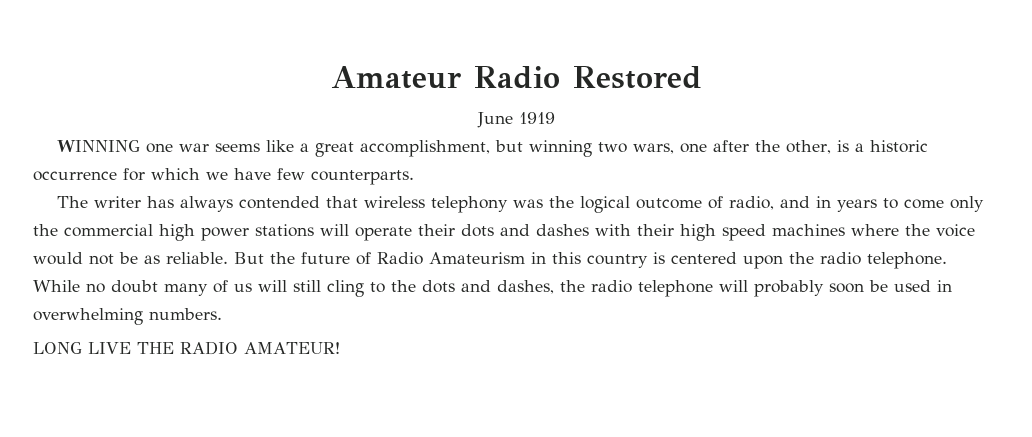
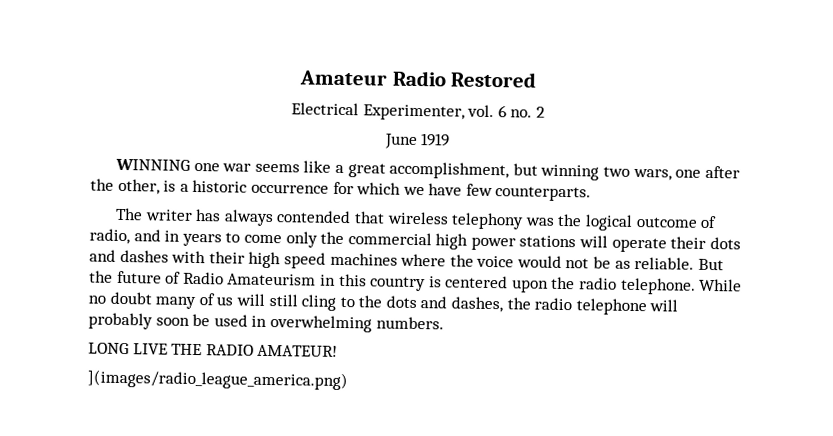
(702, 77) none -> [291,102,545,121] // Electrical Experimenter, vol. 6 no. 2
(340, 348) none -> [87,369,348,391] // ](images/radio_league_america.png)

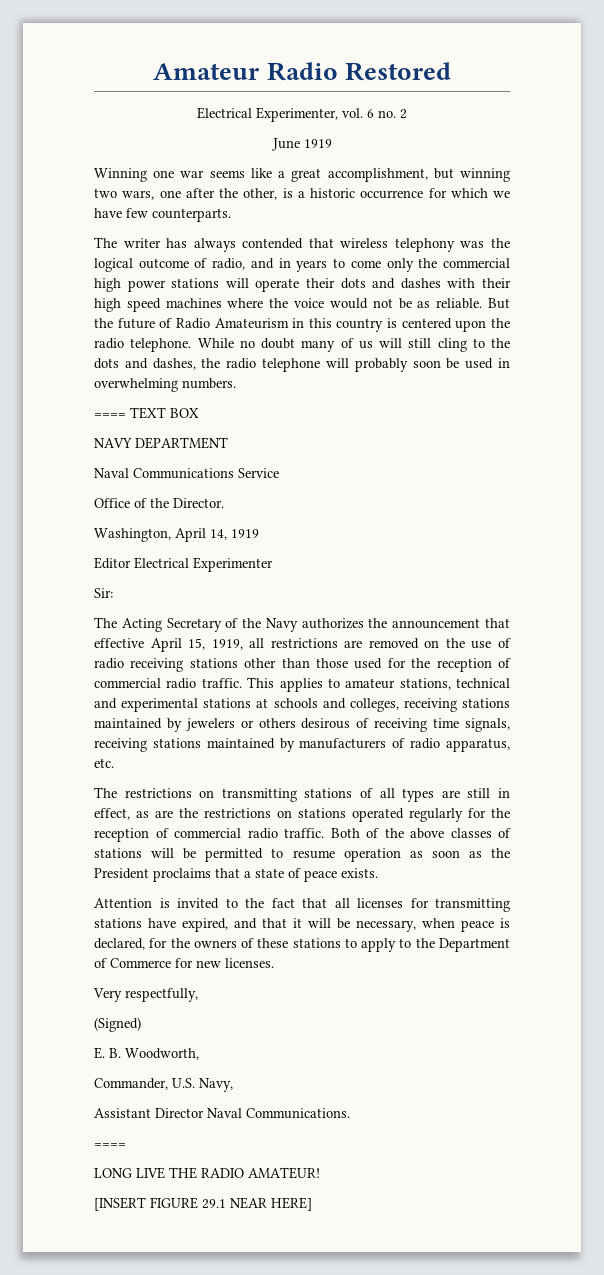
[115,158,191,171] WINNING -> [94,168,147,182] Winning
(444, 323) none -> [94,407,199,419] [94,437,228,449] [94,468,279,479] [94,498,224,508] [94,528,259,542] [94,557,273,572] [94,588,113,598] [94,617,510,632] [94,638,512,652] [94,658,511,672] [94,677,510,692] [94,698,510,712] [94,718,511,732] [94,738,510,752] [94,758,114,768] [94,787,511,802] [94,808,510,822] [94,828,511,842] [94,848,511,862] [94,868,378,882] [94,898,510,912] [94,918,510,932] [94,938,510,952] [94,958,274,968] [93,988,198,1002] [94,1017,141,1032] [94,1047,199,1060] [94,1078,233,1092] [94,1108,350,1119] [94,1143,126,1148] // ==== TEXT BOX // NAVY DEPARTMENT // Naval Communications Service // Office of the Director. // Washington, April 14, 1919 // Editor Electrical Experimenter // Sir: // The Acting Secretary of the Navy authorizes the announcement that effective April 15, 1919, all restrictions are removed on the use of radio receiving stations other than those used for the reception of commercial radio traffic. This applies to amateur stations, technical and experimental stations at schools and colleges, receiving stations maintained by jewelers or others desirous of receiving time signals, receiving stations maintained by manufacturers of radio apparatus, etc. // The restrictions on transmitting stations of all types are still in effect, as are the restrictions on stations operated regularly for the reception of commercial radio traffic. Both of the above classes of stations will be permitted to resume operation as soon as the President proclaims that a state of peace exists. // Attention is invited to the fact that all licenses for transmitting stations have expired, and that it will be necessary, when peace is declared, for the owners of these stations to apply to the Department of Commerce for new licenses. // Very respectfully, // (Signed) // E. B. Woodworth, // Commander, U.S. Navy, // Assistant Director Naval Communications. // ====
[87,369,348,391] ](images/radio_league_america.png) -> [94,1197,312,1211] [INSERT FIGURE 29.1 NEAR HERE]

